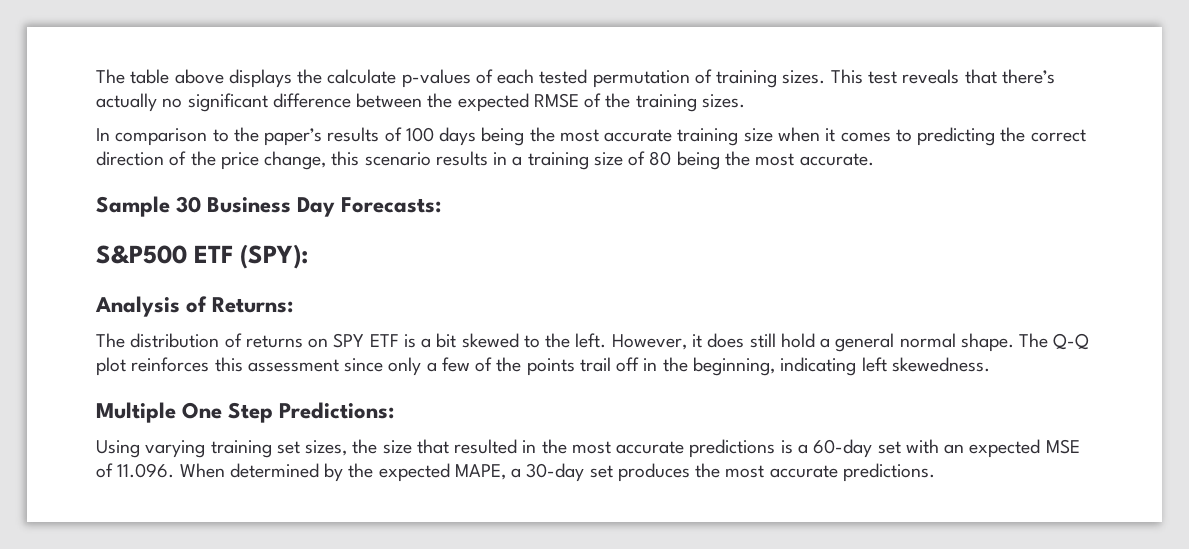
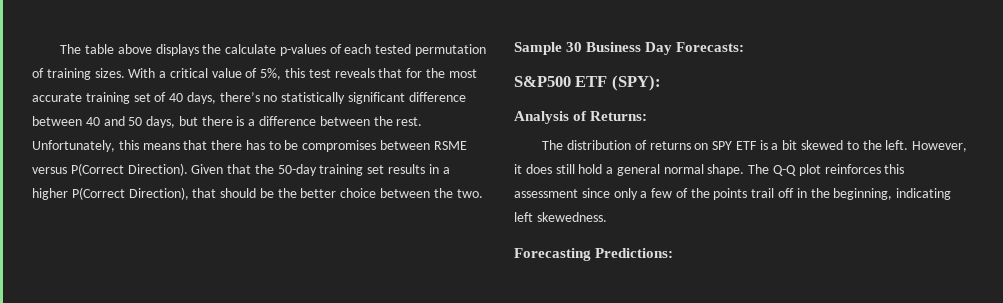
[830,69,1055,84] [96,93,745,112] [96,127,1086,146] [96,151,874,170] This test reveals that there’s actually no significant difference between the expected RMSE of the training sizes. // In comparison to the paper’s results of 100 days being the most accurate training size when it comes to predicting the correct direction of the price change, this scenario results in a training size of 80 being the most accurate. -> [128,68,477,80] [32,92,466,104] [32,116,423,128] [32,140,467,152] [32,163,450,176] [32,187,483,200] With a critical value of 5%, this test reveals that for the most accurate training set of 40 days, there’s no statistically significant difference between 40 and 50 days, but there is a difference between the rest. Unfortunately, this means that there has to be compromises between RSME versus P(Correct Direction). Given that the 50-day training set results in a higher P(Correct Direction), that should be the better choice between the two.
[96,402,395,423] [96,439,1080,458] [96,463,935,482] Multiple One Step Predictions: // Using varying training set sizes, the size that resulted in the most accurate predictions is a 60-day set with an expected MSE of 11.096. When determined by the expected MAPE, a 30-day set produces the most accurate predictions. -> [514,248,674,261] Forecasting Predictions:

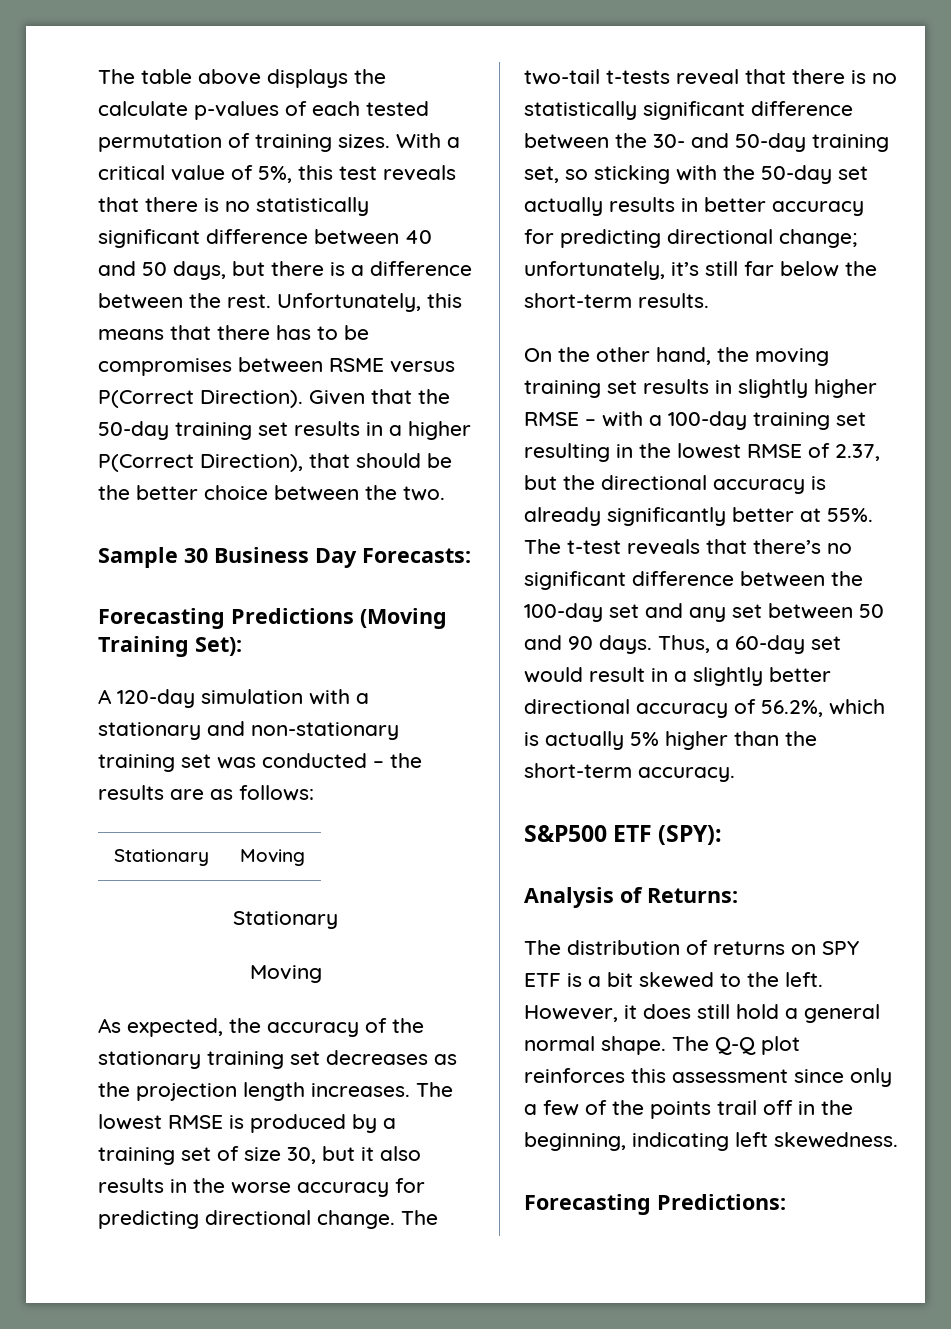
[406,68,477,78] [32,92,260,104] for the most accurate training set of 40 days, there’s -> [145,197,219,212] there is
(745, 47) none -> [98,608,447,629] [98,636,242,657] [98,689,369,708] [98,721,399,740] [98,753,422,772] [98,785,314,801] [114,849,209,866] [240,849,305,866] [233,911,338,929] [249,965,322,983] [98,1018,424,1037] [98,1050,457,1069] [98,1082,453,1101] [98,1114,396,1133] [98,1146,421,1165] [98,1178,425,1197] [98,1210,438,1229] [524,69,897,85] [524,101,853,120] [524,133,889,152] [524,165,868,184] [524,197,864,216] [524,229,857,248] [524,261,877,280] [524,293,709,308] [524,347,829,366] [524,379,877,398] [524,411,866,430] [524,443,880,462] [524,475,826,494] [524,507,873,526] [524,539,852,555] [524,571,863,590] [524,603,884,622] [524,635,841,654] [524,667,831,686] [524,699,885,718] [524,731,817,750] [524,763,735,782] // Forecasting Predictions (Moving Training Set): // A 120-day simulation with a stationary and non-stationary training set was conducted – the results are as follows: // Stationary | Moving // Stationary // Moving // As expected, the accuracy of the stationary training set decreases as the projection length increases. The lowest RMSE is produced by a training set of size 30, but it also results in the worse accuracy for predicting directional change. The two-tail t-tests reveal that there is no statistically significant difference between the 30- and 50-day training set, so sticking with the 50-day set actually results in better accuracy for predicting directional change; unfortunately, it’s still far below the short-term results. // On the other hand, the moving training set results in slightly higher RMSE – with a 100-day training set resulting in the lowest RMSE of 2.37, but the directional accuracy is already significantly better at 55%. The t-test reveals that there’s no significant difference between the 100-day set and any set between 50 and 90 days. Thus, a 60-day set would result in a slightly better directional accuracy of 56.2%, which is actually 5% higher than the short-term accuracy.

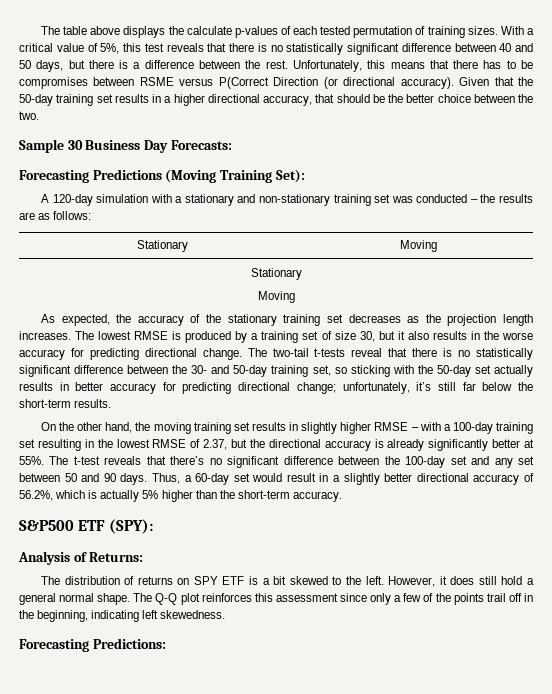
[200,390,303,408] Direction). -> [273,77,454,89] Direction (or directional accuracy).
[98,454,303,472] P(Correct Direction), -> [207,94,312,106] directional accuracy,

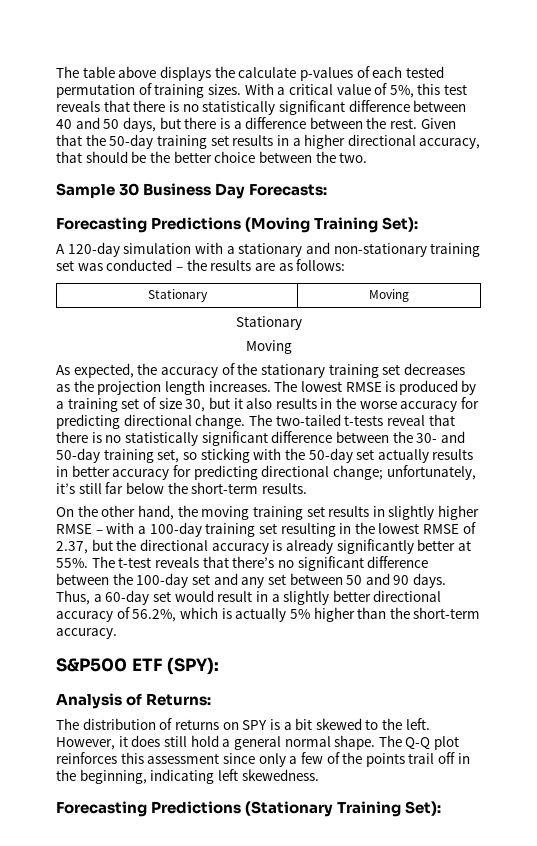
[292,60,534,72] [19,77,454,89] Unfortunately, this means that there has to be compromises between RSME versus P(Correct Direction (or directional accuracy). -> (418, 123) none
[272,348,309,357] two-tail -> [275,414,341,426] two-tailed
[222,576,245,585] ETF -> (268, 725) none
[92,638,166,649] Predictions: -> [151,801,442,817] Predictions (Stationary Training Set):

